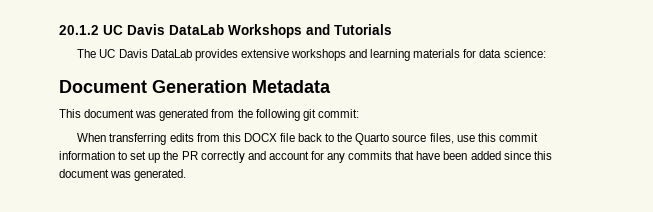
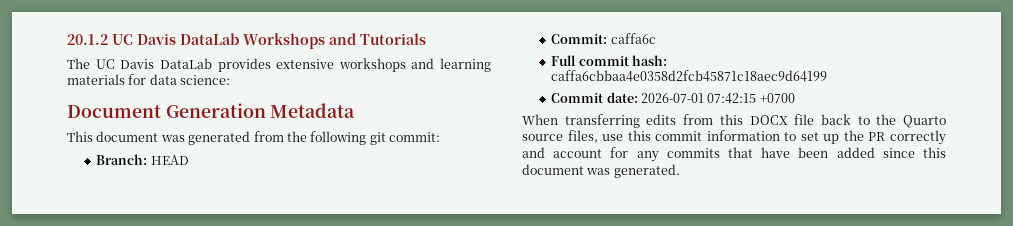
(359, 113) none -> [96,154,189,165] [551,33,656,44] [551,55,667,66] [551,70,828,82] [551,92,795,104] // Branch: HEAD // Commit: caffa6c // Full commit hash: caffa6cbbaa4e0358d2fcb45871c18aec9d64199 // Commit date: 2026-07-01 07:42:15 +0700

